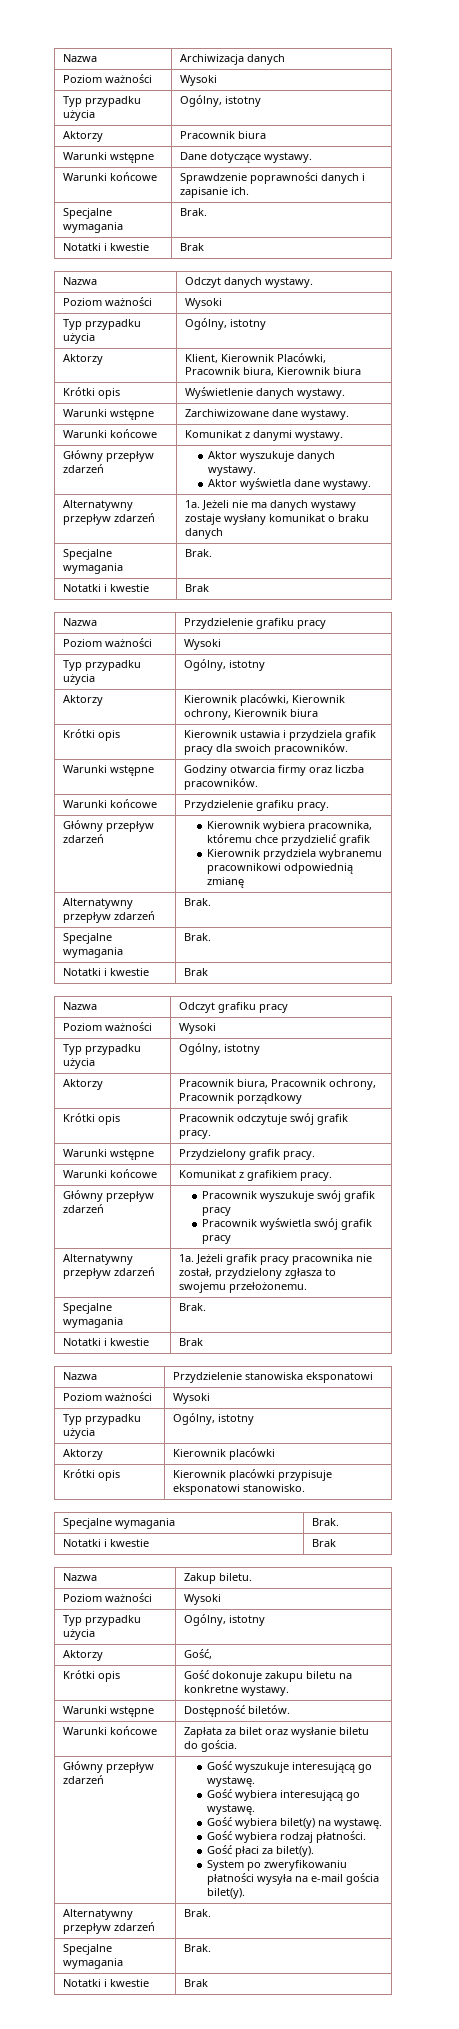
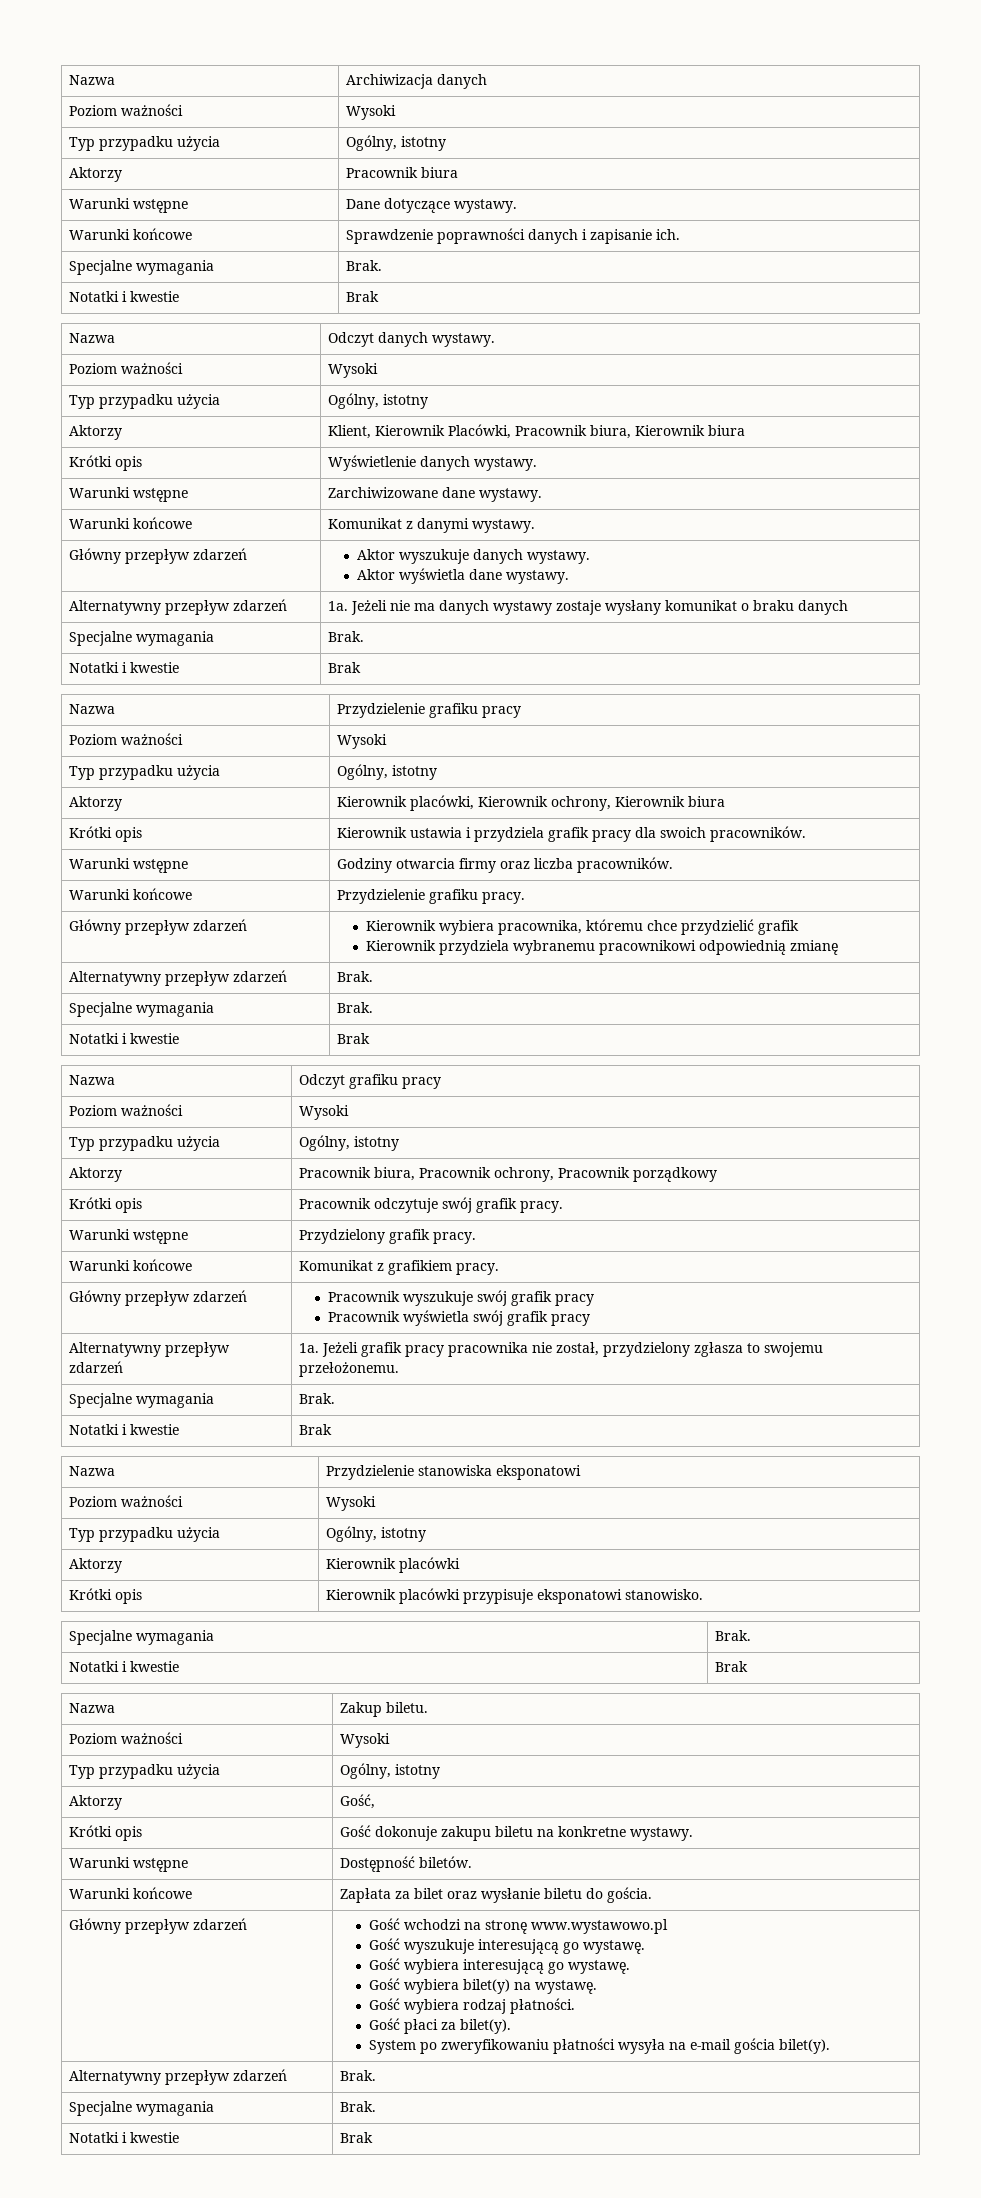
(232, 1765) none -> [403,1919,668,1934] [368,1938,400,1950] wchodzi na stronę www.wystawowo.pl // Gość

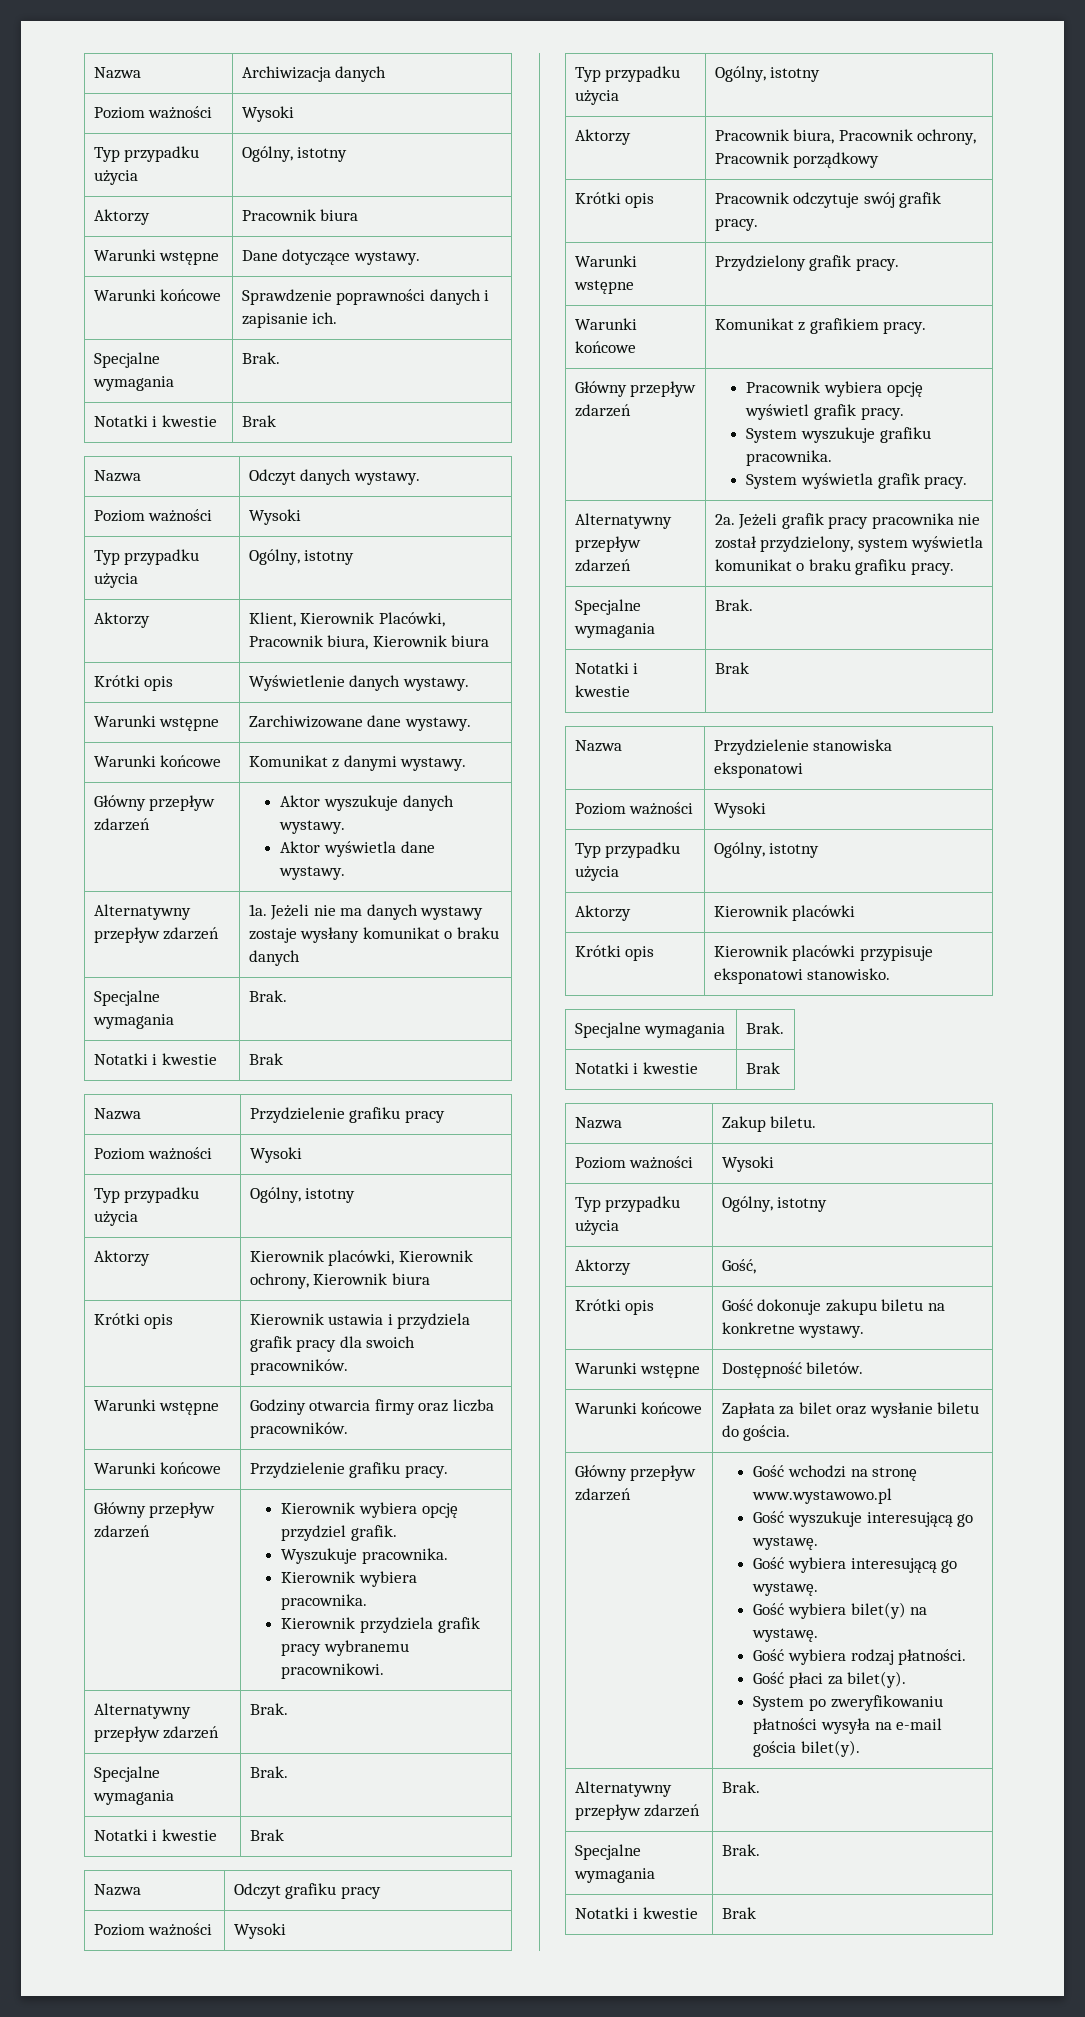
[497,919,799,935] [365,940,838,955] pracownika, któremu chce przydzielić grafik // Kierownik przydziela wybranemu pracownikowi odpowiednią zmianę -> [421,1503,458,1518] [281,1525,397,1541] [281,1548,448,1564] [281,1571,417,1587] [281,1594,368,1610] [281,1617,480,1633] [281,1640,409,1656] [281,1663,385,1679] opcję przydziel grafik. // Wyszukuje pracownika. // Kierownik wybiera pracownika. // Kierownik przydziela grafik pracy wybranemu pracownikowi.
[402,1290,594,1306] [327,1310,590,1326] [69,1342,231,1357] [69,1361,124,1373] [299,1343,320,1353] wyszukuje swój grafik pracy // Pracownik wyświetla swój grafik pracy // Alternatywny przepływ zdarzeń | 1a. -> [823,381,923,397] [745,404,904,420] [746,427,931,443] [746,450,833,466] [746,473,968,489] [574,513,672,529] [574,536,641,552] [574,559,631,572] [714,514,735,525] wybiera opcję wyświetl grafik pracy. // System wyszukuje grafiku pracownika. // System wyświetla grafik pracy. // Alternatywny przepływ zdarzeń | 2a.
[556,1342,824,1357] [299,1362,400,1377] został, przydzielony zgłasza to swojemu przełożonemu. -> [714,536,984,552] [714,559,954,575] został przydzielony, system wyświetla komunikat o braku grafiku pracy.

